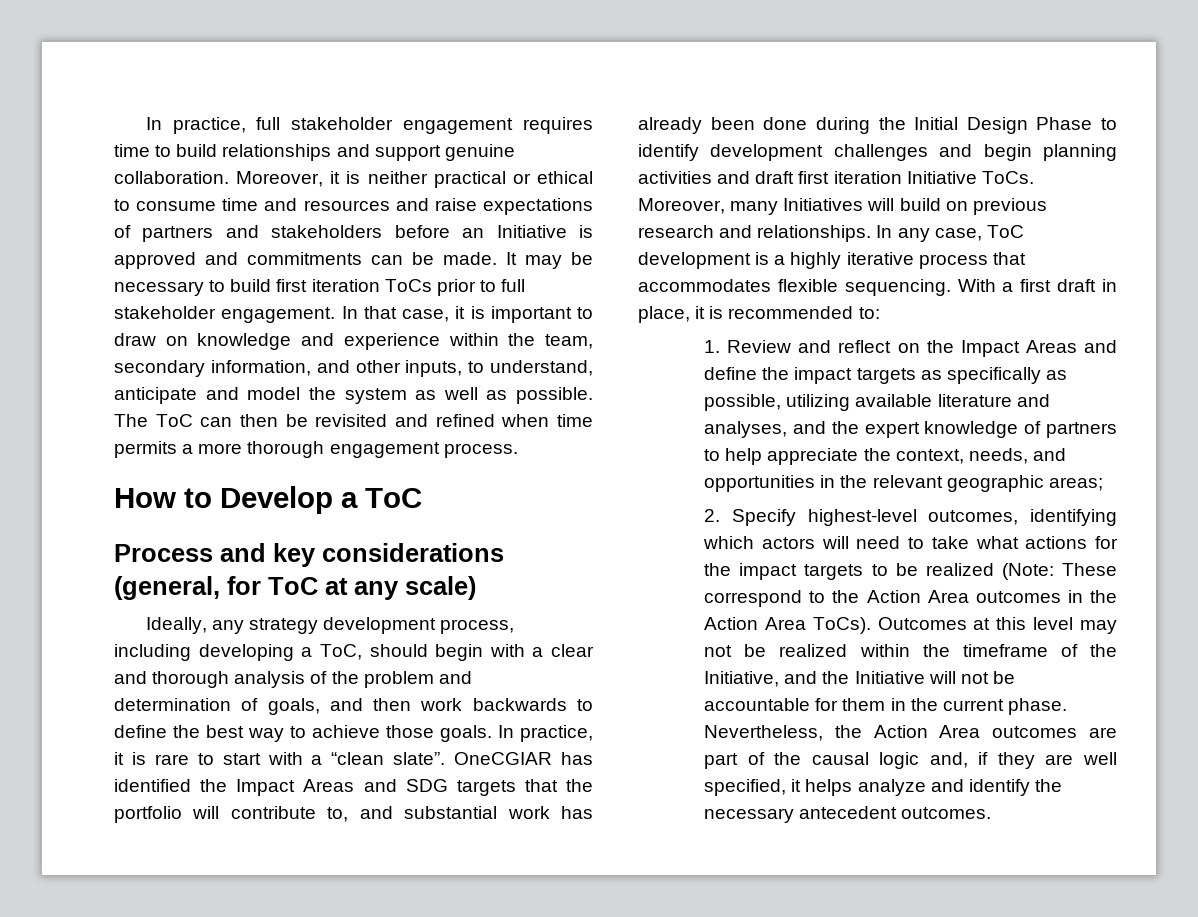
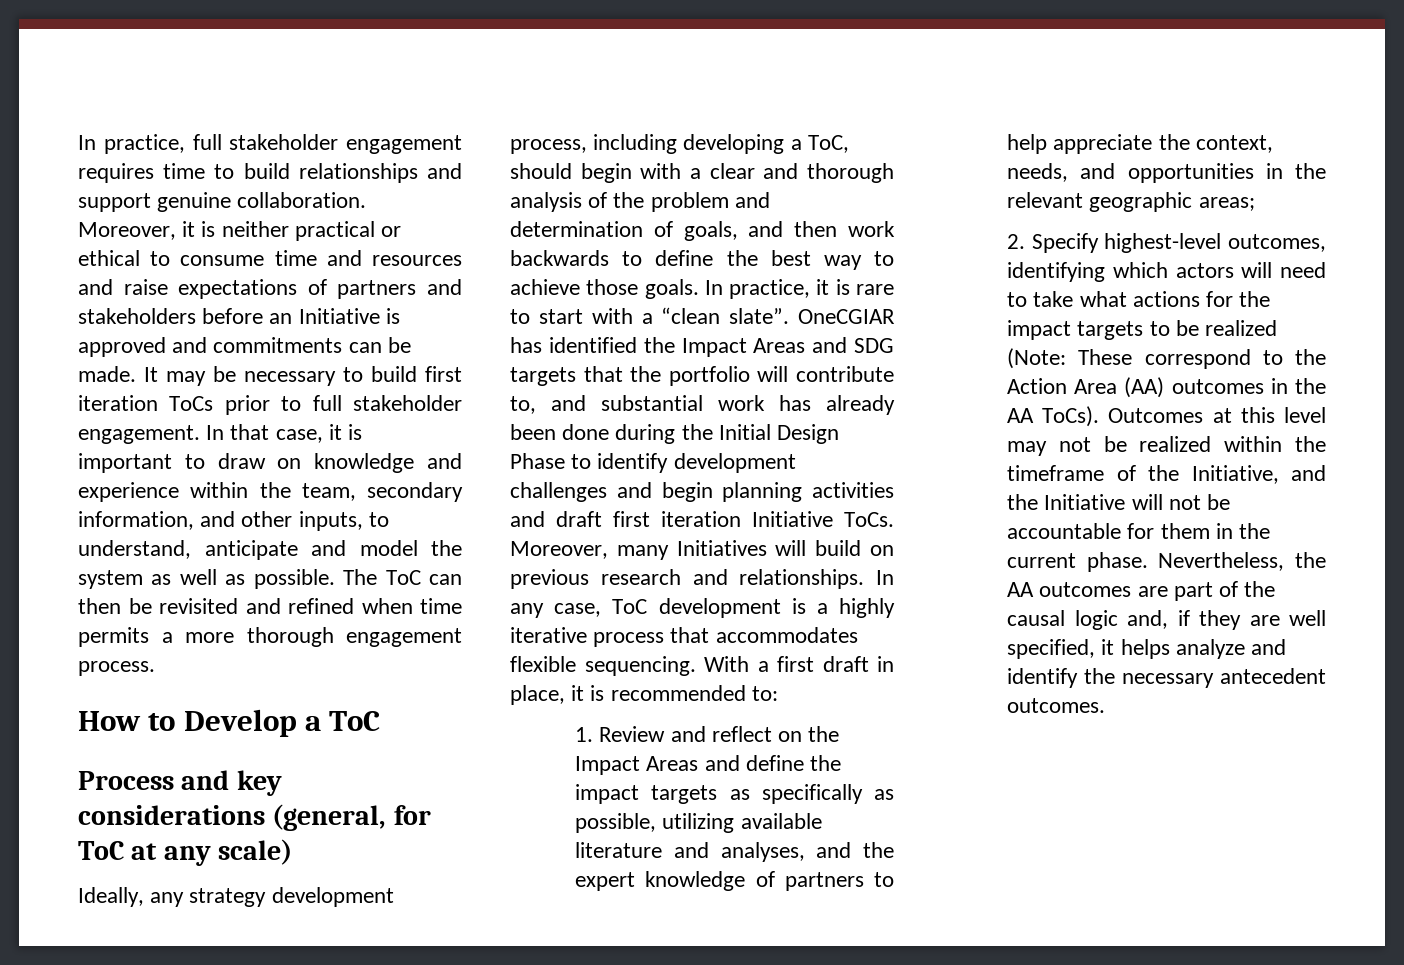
(969, 596) none -> [1124,377,1165,398] (AA)
[704,617,806,630] Action Area -> [1007,408,1035,423] AA
[873,725,981,738] Action Area -> [1007,582,1035,597] AA

